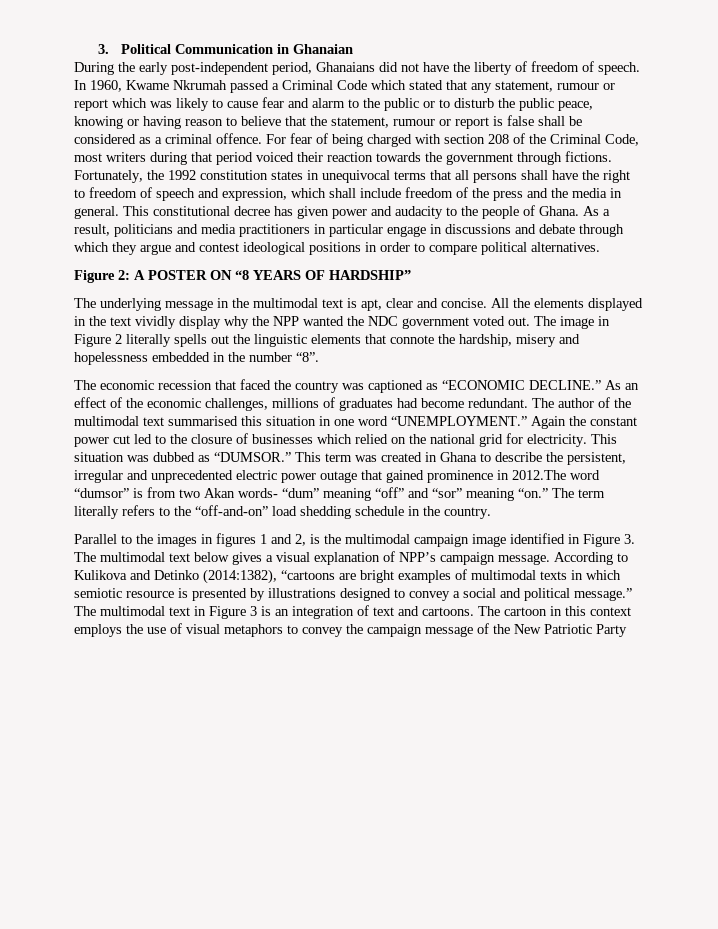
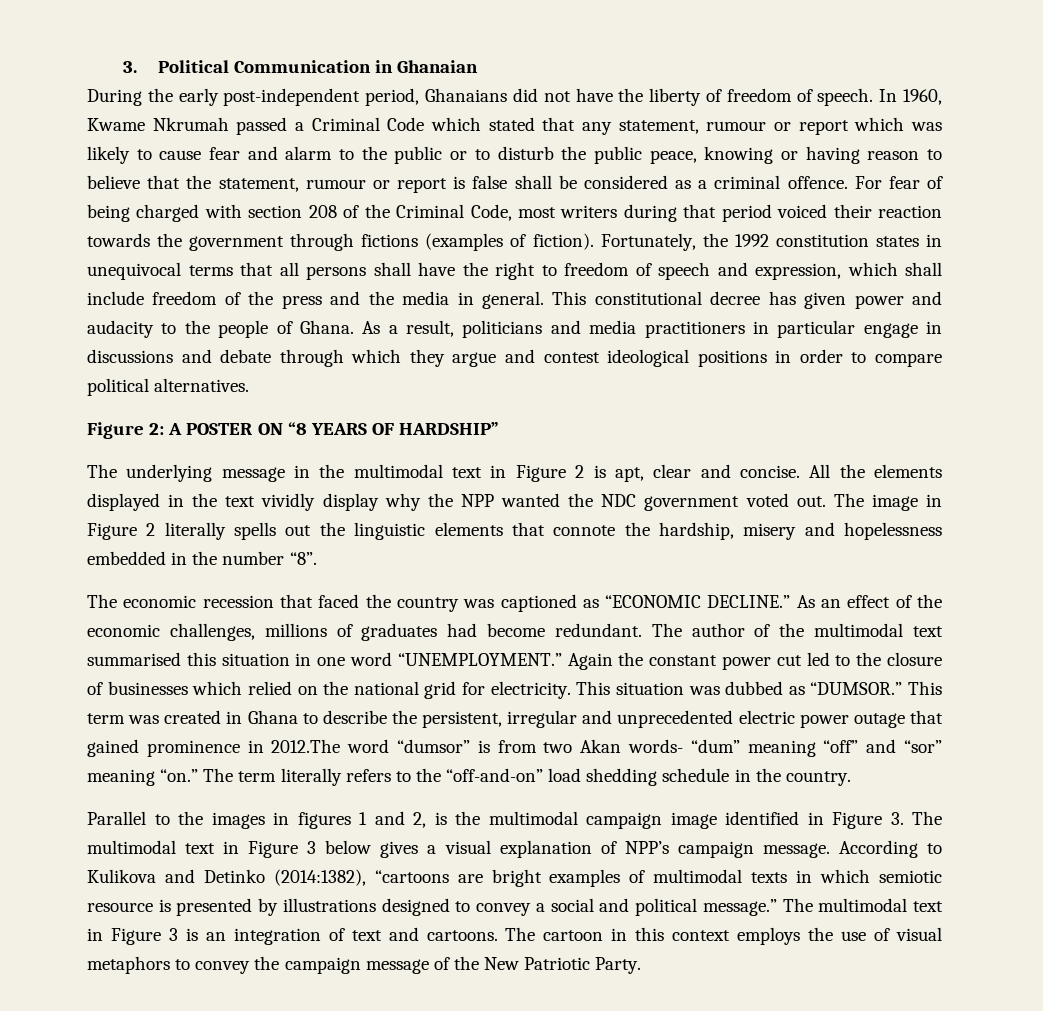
[565,151,612,162] fictions. -> [361,233,594,251] fictions (examples of fiction).
(343, 303) none -> [490,465,585,482] in Figure 2
(190, 557) none -> [223,841,317,858] in Figure 3
[596,624,627,637] Party -> [595,957,642,974] Party.

